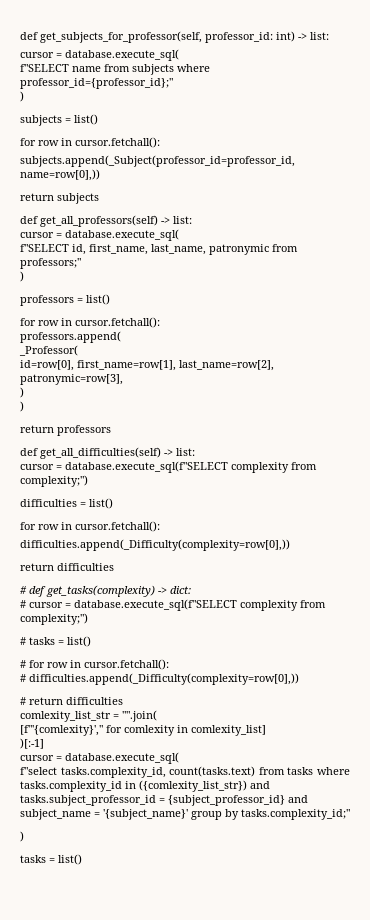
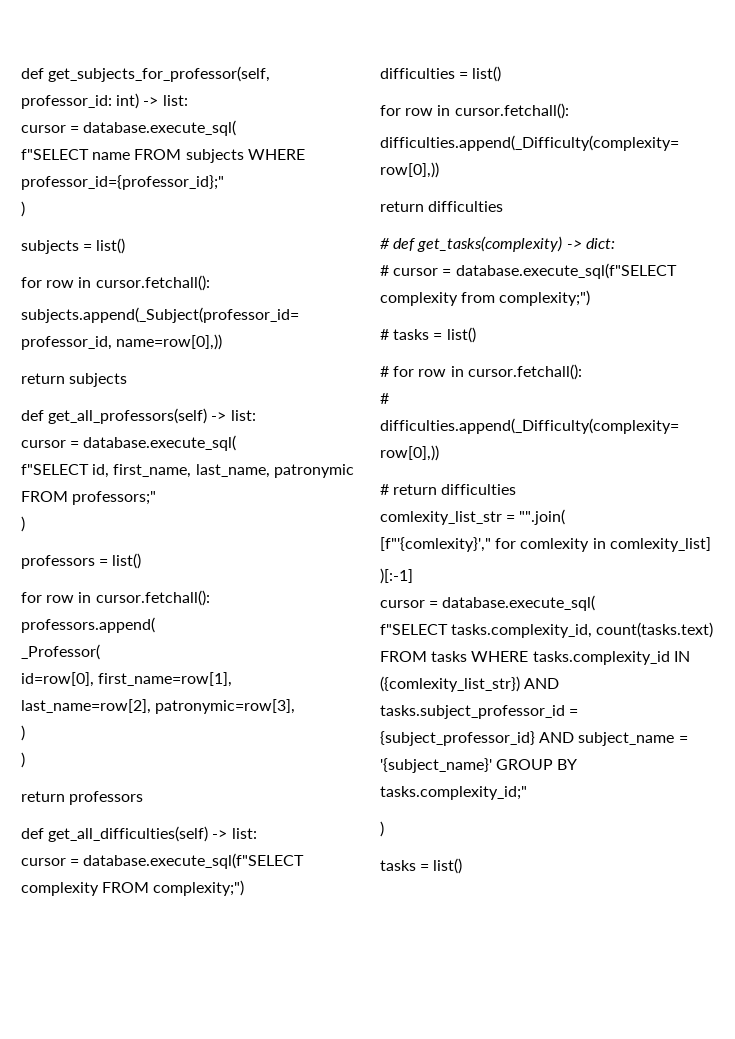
[104,64,210,75] from subjects where -> [134,149,305,163] FROM subjects WHERE
[272,244,298,252] from -> [21,491,68,502] FROM
[291,462,317,470] from -> [102,882,150,893] FROM
[20,767,57,775] f"select -> [380,624,448,635] f"SELECT
[258,767,350,775] [20,780,270,792] from tasks where tasks.complexity_id in ({comlexity_list_str}) and -> [380,651,690,665] [380,676,560,692] FROM tasks WHERE tasks.complexity_id IN ({comlexity_list_str}) AND
[288,795,308,803] and -> [539,732,575,743] AND
[191,809,239,820] group by -> [496,759,578,770] GROUP BY

